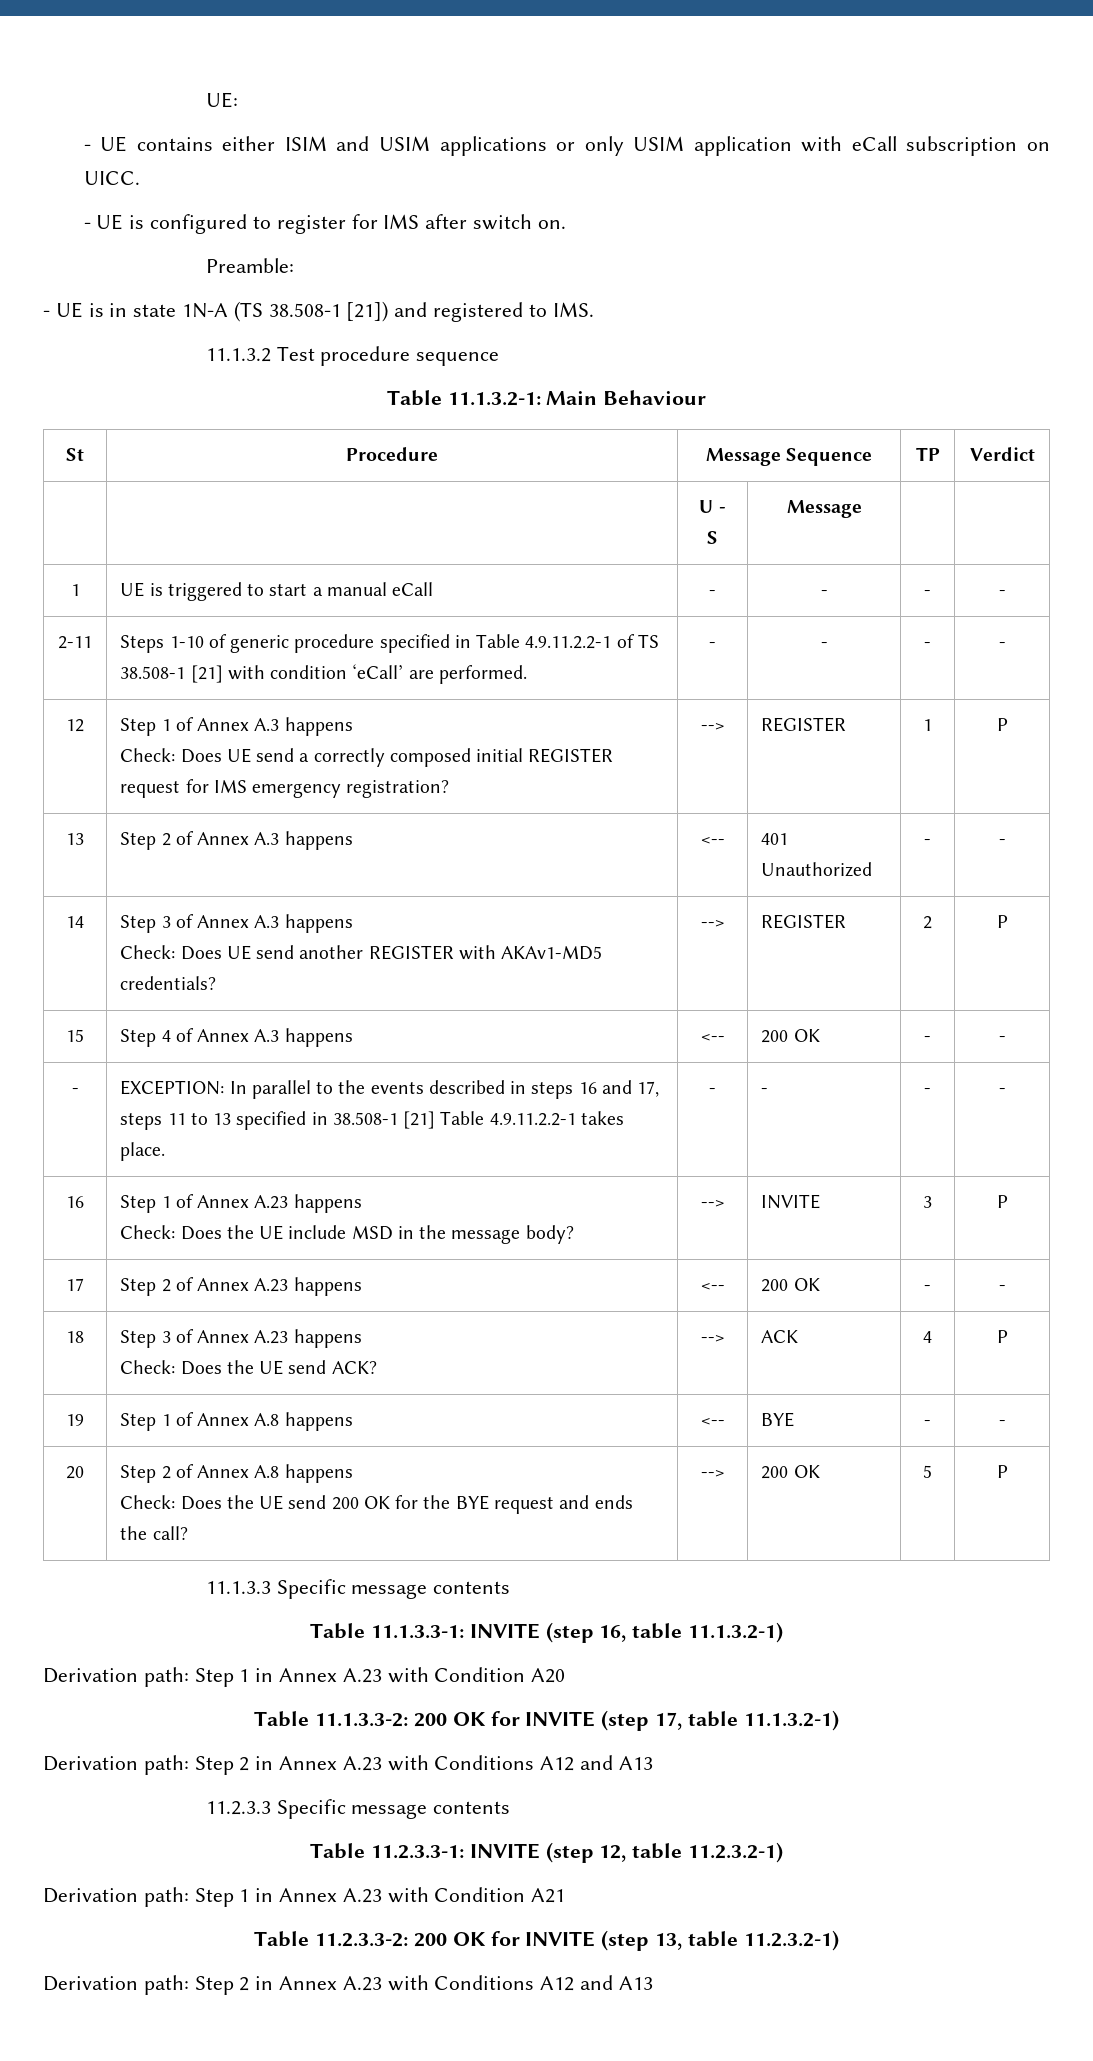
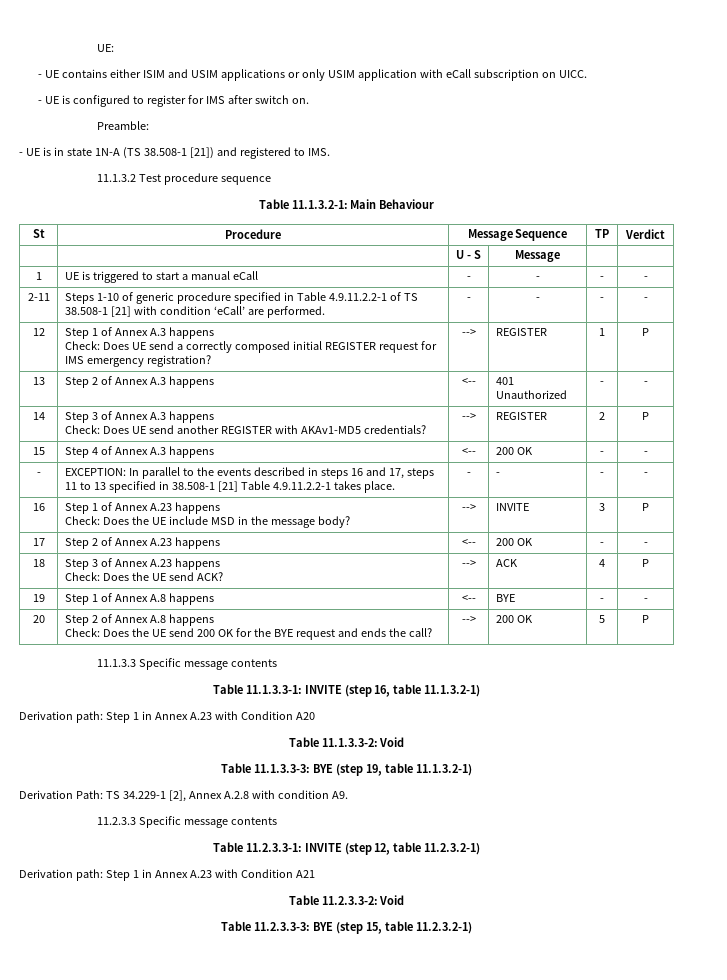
[413,1710,839,1731] [43,1755,653,1775] 200 OK for INVITE (step 17, table 11.1.3.2-1) // Derivation path: Step 2 in Annex A.23 with Conditions A12 and A13 -> [379,737,405,747] [221,763,472,776] [19,790,348,802] Void // Table 11.1.3.3-3: BYE (step 19, table 11.1.3.2-1) // Derivation Path: TS 34.229-1 [2], Annex A.2.8 with condition A9.
[413,1930,839,1951] [43,1975,653,1995] 200 OK for INVITE (step 13, table 11.2.3.2-1) // Derivation path: Step 2 in Annex A.23 with Conditions A12 and A13 -> [379,895,405,905] [221,921,472,934] Void // Table 11.2.3.3-3: BYE (step 15, table 11.2.3.2-1)

